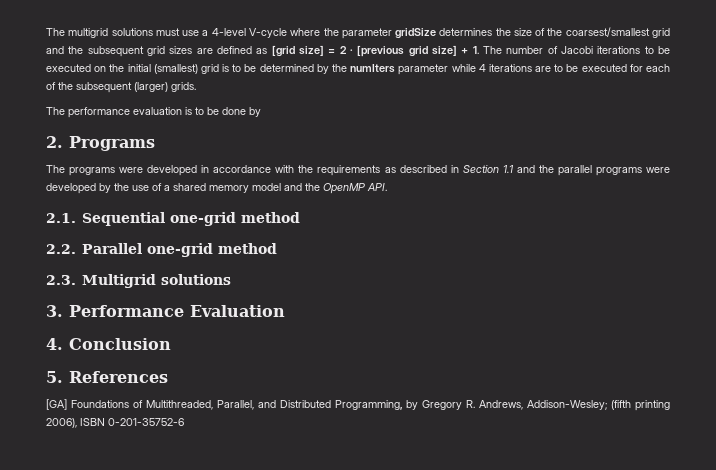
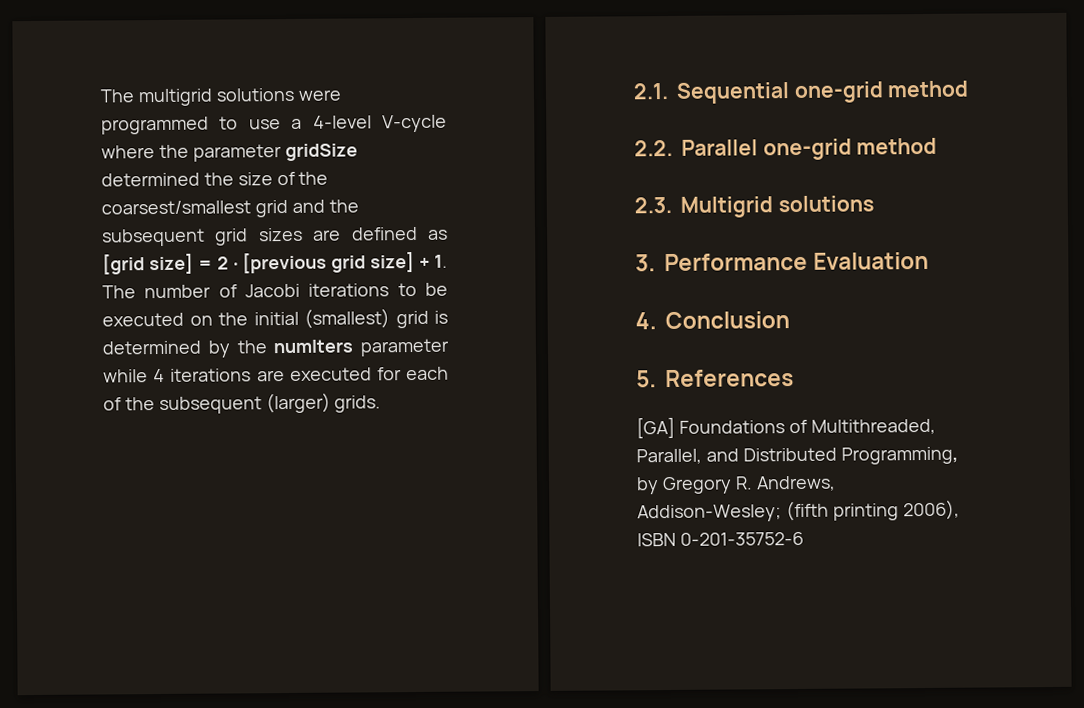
[155,28,180,36] must -> [297,89,342,101] [101,116,239,135] were programmed to
[439,28,493,36] determines -> [101,172,200,187] determined
[232,64,257,72] to be -> (448, 317) none
[554,64,579,72] to be -> (285, 376) none
[46,107,261,118] [46,136,155,151] [46,165,670,176] [46,183,387,194] // The performance evaluation is to be done by // 2. Programs // The programs were developed in accordance with the requirements as described in Section 1.1 and the parallel programs were developed by the use of a shared memory model and the OpenMP API. -> (382, 404) none

